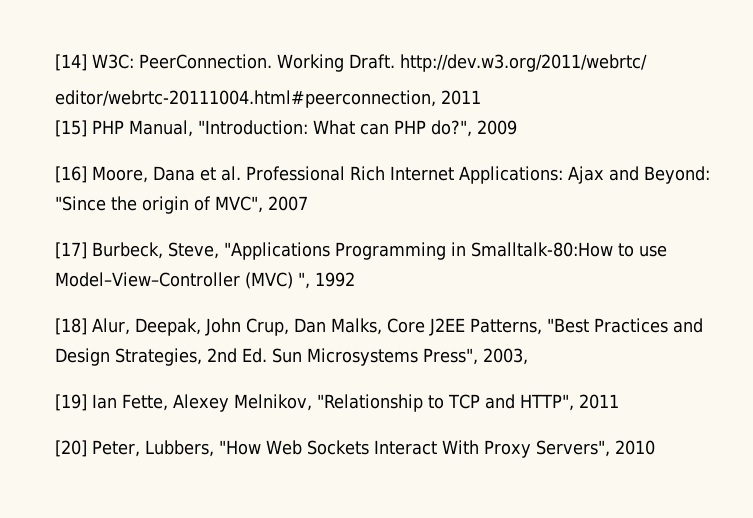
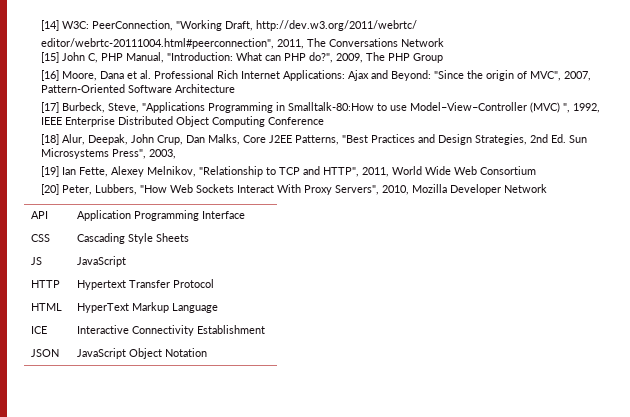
[138,54,648,72] [54,90,481,108] PeerConnection. Working Draft. http://dev.w3.org/2011/webrtc/ // editor/webrtc-20111004.html#peerconnection, 2011 -> [91,20,417,31] [40,38,444,49] PeerConnection, "Working Draft, http://dev.w3.org/2011/webrtc/ // editor/webrtc-20111004.html#peerconnection", 2011, The Conversations Network
(87, 128) none -> [61,52,98,63] John C,
[476,120,517,135] 2009 -> [335,52,443,63] 2009, The PHP Group
[267,196,308,211] 2007 -> [563,71,591,81] [40,84,235,93] 2007, Pattern-Oriented Software Architecture
[314,272,355,287] 1992 -> [572,103,600,113] [40,116,324,127] 1992, IEEE Enterprise Distributed Object Computing Conference
[579,394,620,409] 2011 -> [361,166,536,177] 2011, World Wide Web Consortium
[614,440,655,455] 2010 -> [381,184,547,195] [31,211,49,219] [77,210,246,221] [31,234,51,242] [77,233,190,244] [31,257,43,265] [77,256,127,267] [31,280,61,288] [77,279,215,290] [31,303,63,311] [77,302,219,313] [31,326,48,334] [77,325,266,336] [31,349,60,357] [77,348,208,359] 2010, Mozilla Developer Network // API | Application Programming Interface // CSS | Cascading Style Sheets // JS | JavaScript // HTTP | Hypertext Transfer Protocol // HTML | HyperText Markup Language // ICE | Interactive Connectivity Establishment // JSON | JavaScript Object Notation

